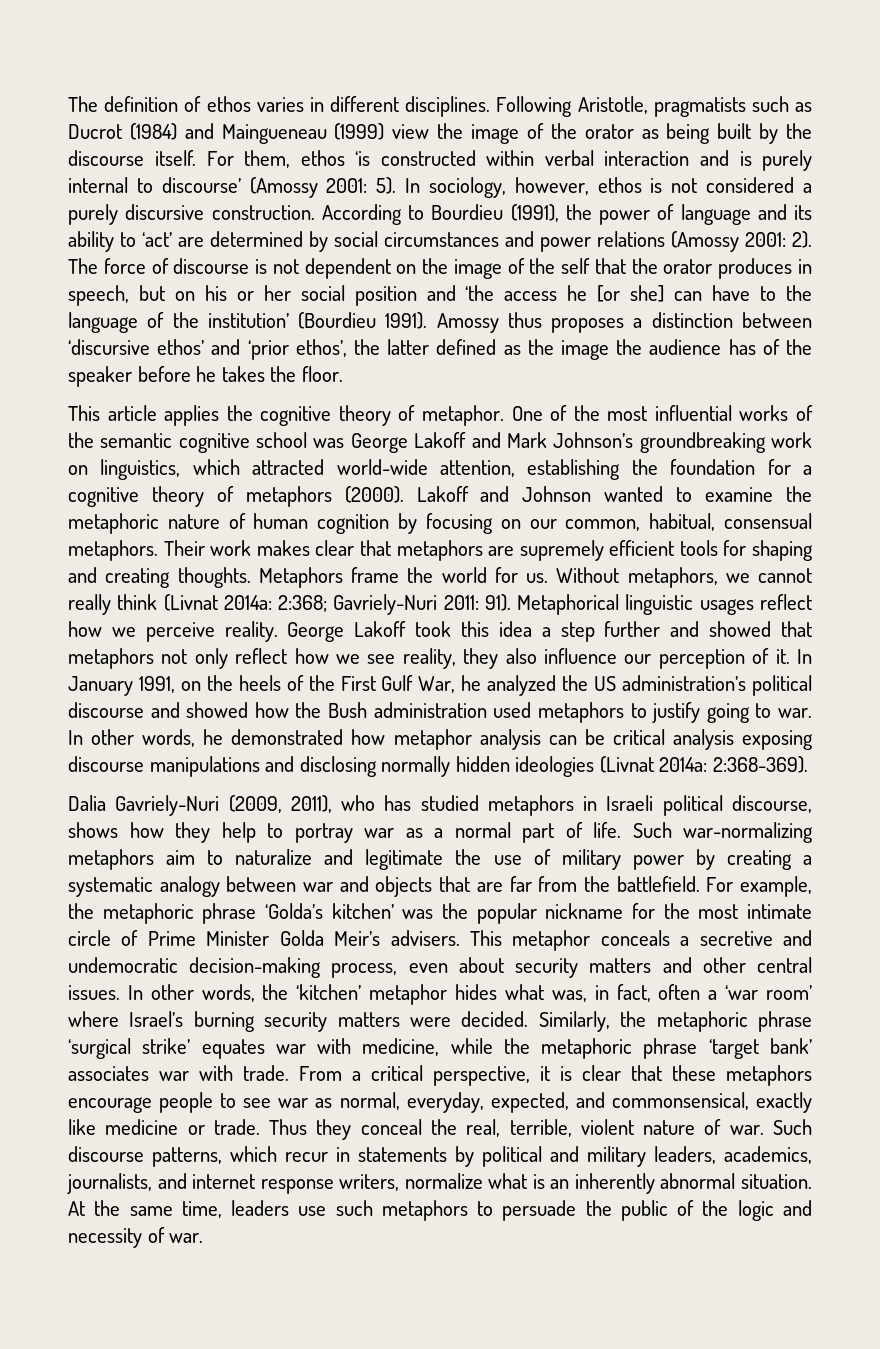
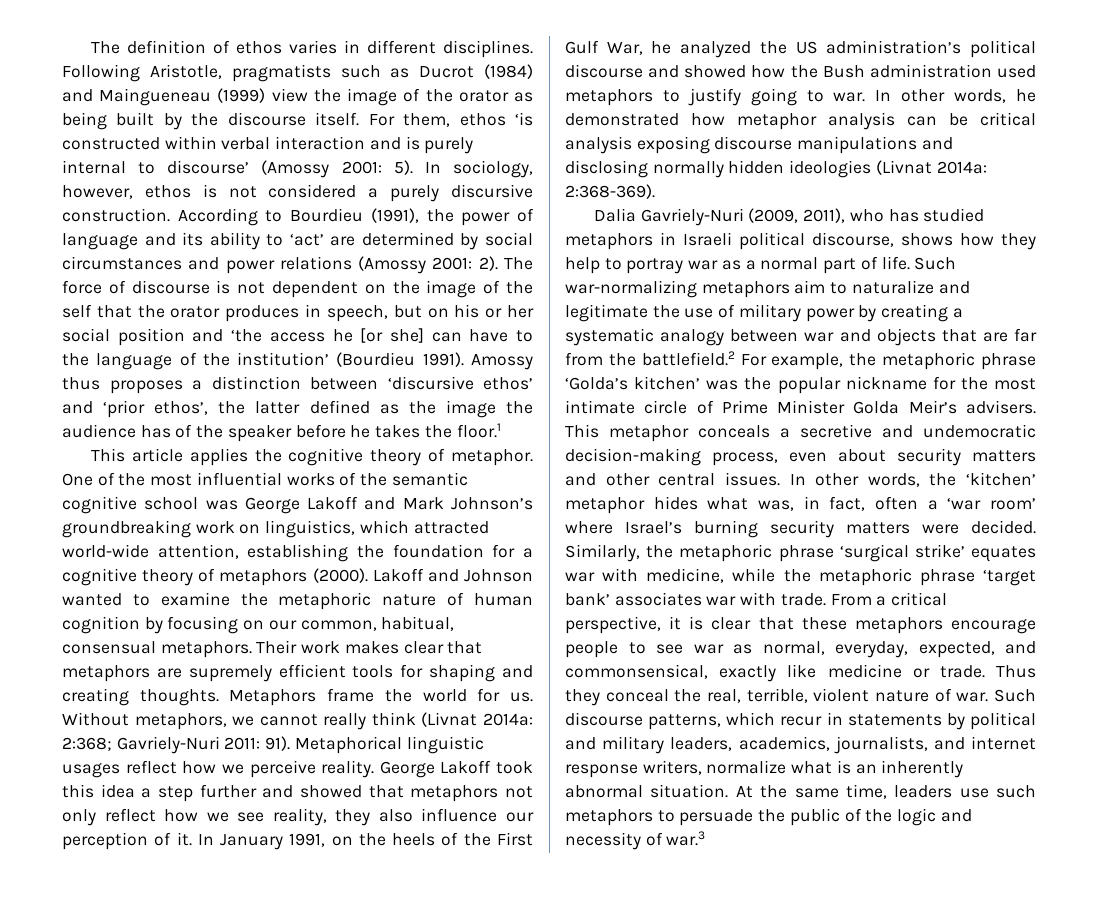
[301,366,343,382] floor. -> [456,423,501,438] floor.1
[616,876,700,892] battlefield. -> [641,351,735,366] battlefield.2
[169,1233,204,1243] war. -> [666,831,706,846] war.3

